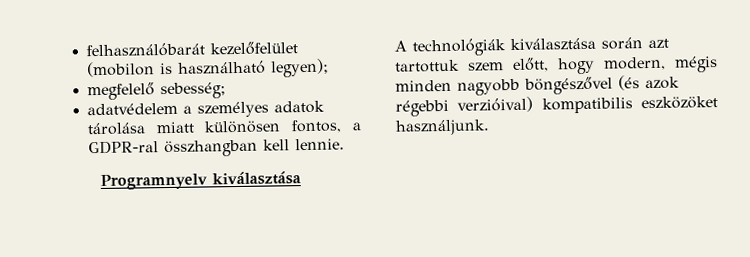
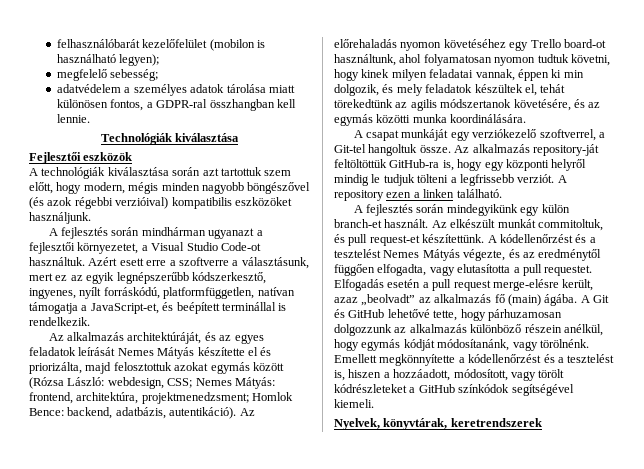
[100,171,301,190] Programnyelv kiválasztása -> [100,133,240,145] [29,151,133,164] Technológiák kiválasztása // Fejlesztői eszközök
(490, 127) none -> [48,227,263,239] [29,242,261,254] [29,257,309,269] [29,272,266,284] [29,287,295,299] [29,302,287,314] [29,317,90,326] [48,332,264,344] [29,347,272,359] [29,362,284,374] [29,377,275,389] [29,392,294,404] [29,407,255,419] [334,39,606,51] [334,54,610,66] [334,69,584,81] [334,84,566,96] [334,99,601,111] [334,114,527,126] [353,129,605,141] [334,144,599,156] [334,159,587,171] [334,174,567,186] [334,189,502,201] [353,204,570,216] [334,219,603,231] [334,234,596,246] [334,249,602,261] [334,264,593,276] [334,279,594,291] [334,294,609,306] [334,309,562,321] [334,324,603,336] [334,339,589,351] [334,354,615,366] [334,369,565,381] [334,384,574,396] [334,399,374,408] [334,418,542,430] // A fejlesztés során mindhárman ugyanazt a fejlesztői környezetet, a Visual Studio Code-ot használtuk. Azért esett erre a szoftverre a választásunk, mert ez az egyik legnépszerűbb kódszerkesztő, ingyenes, nyílt forráskódú, platformfüggetlen, natívan támogatja a JavaScript-et, és beépített terminállal is rendelkezik. // Az alkalmazás architektúráját, és az egyes feladatok leírását Nemes Mátyás készítette el és priorizálta, majd felosztottuk azokat egymás között (Rózsa László: webdesign, CSS; Nemes Mátyás: frontend, architektúra, projektmenedzsment; Homlok Bence: backend, adatbázis, autentikáció). Az előrehaladás nyomon követéséhez egy Trello board-ot használtunk, ahol folyamatosan nyomon tudtuk követni, hogy kinek milyen feladatai vannak, éppen ki min dolgozik, és mely feladatok készültek el, tehát törekedtünk az agilis módszertanok követésére, és az egymás közötti munka koordinálására. // A csapat munkáját egy verziókezelő szoftverrel, a Git-tel hangoltuk össze. Az alkalmazás repository-ját feltöltöttük GitHub-ra is, hogy egy központi helyről mindig le tudjuk tölteni a legfrissebb verziót. A repository ezen a linken található. // A fejlesztés során mindegyikünk egy külön branch-et használt. Az elkészült munkát commitoltuk, és pull request-et készítettünk. A kódellenőrzést és a tesztelést Nemes Mátyás végezte, és az eredménytől függően elfogadta, vagy elutasította a pull requestet. Elfogadás esetén a pull request merge-elésre került, azaz „beolvadt” az alkalmazás fő (main) ágába. A Git és GitHub lehetővé tette, hogy párhuzamosan dolgozzunk az alkalmazás különböző részein anélkül, hogy egymás kódját módosítanánk, vagy törölnénk. Emellett megkönnyítette a kódellenőrzést és a tesztelést is, hiszen a hozzáadott, módosított, vagy törölt kódrészleteket a GitHub színkódok segítségével kiemeli. // Nyelvek, könyvtárak, keretrendszerek

